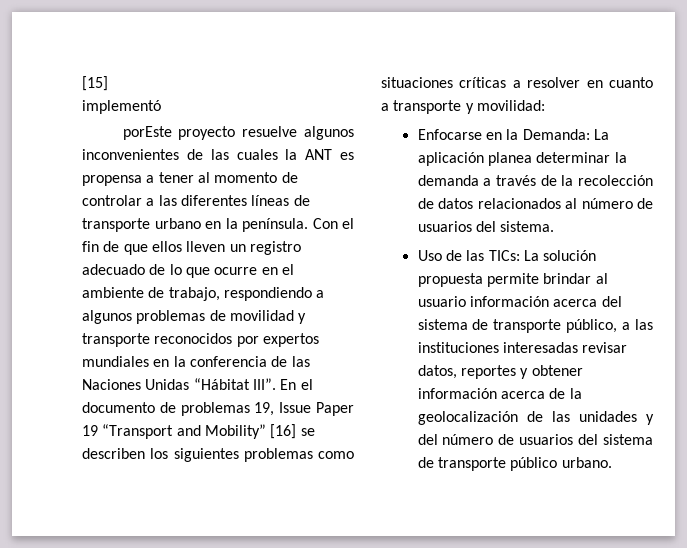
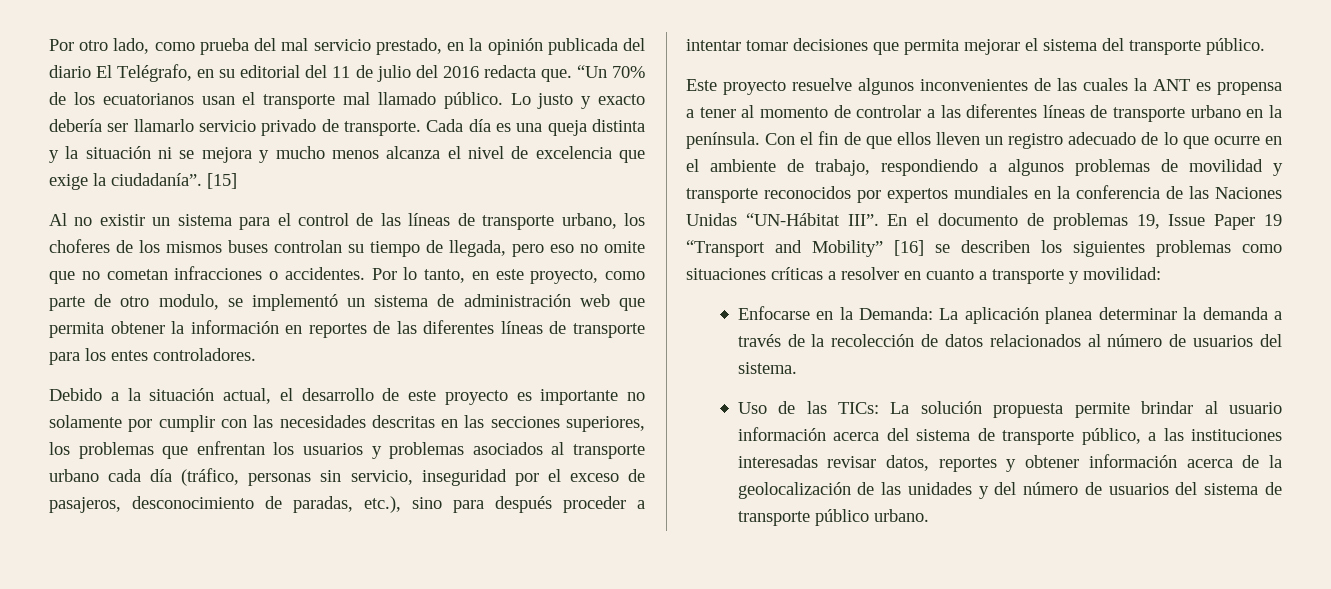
[82,76,108,91] [82,100,161,114] [122,126,172,140] [15] // implementó // porEste -> [49,38,645,55] [49,64,645,82] [49,92,645,109] [49,119,645,136] [49,146,645,163] [49,173,237,190] [49,213,646,230] [49,239,645,257] [49,266,645,284] [49,294,645,311] [49,320,645,338] [49,348,256,365] [49,388,645,405] [49,415,645,432] [49,441,646,459] [49,468,645,486] [49,496,645,513] [686,38,1265,55] [686,79,717,91] Por otro lado, como prueba del mal servicio prestado, en la opinión publicada del diario El Telégrafo, en su editorial del 11 de julio del 2016 redacta que. “Un 70% de los ecuatorianos usan el transporte mal llamado público. Lo justo y exacto debería ser llamarlo servicio privado de transporte. Cada día es una queja distinta y la situación ni se mejora y mucho menos alcanza el nivel de excelencia que exige la ciudadanía”. [15] // Al no existir un sistema para el control de las líneas de transporte urbano, los choferes de los mismos buses controlan su tiempo de llegada, pero eso no omite que no cometan infracciones o accidentes. Por lo tanto, en este proyecto, como parte de otro modulo, se implementó un sistema de administración web que permita obtener la información en reportes de las diferentes líneas de transporte para los entes controladores. // Debido a la situación actual, el desarrollo de este proyecto es importante no solamente por cumplir con las necesidades descritas en las secciones superiores, los problemas que enfrentan los usuarios y problemas asociados al transporte urbano cada día (tráfico, personas sin servicio, inseguridad por el exceso de pasajeros, desconocimiento de paradas, etc.), sino para después proceder a intentar tomar decisiones que permita mejorar el sistema del transporte público. // Este
[193,378,250,390] “Hábitat -> [745,213,840,226] “UN-Hábitat

